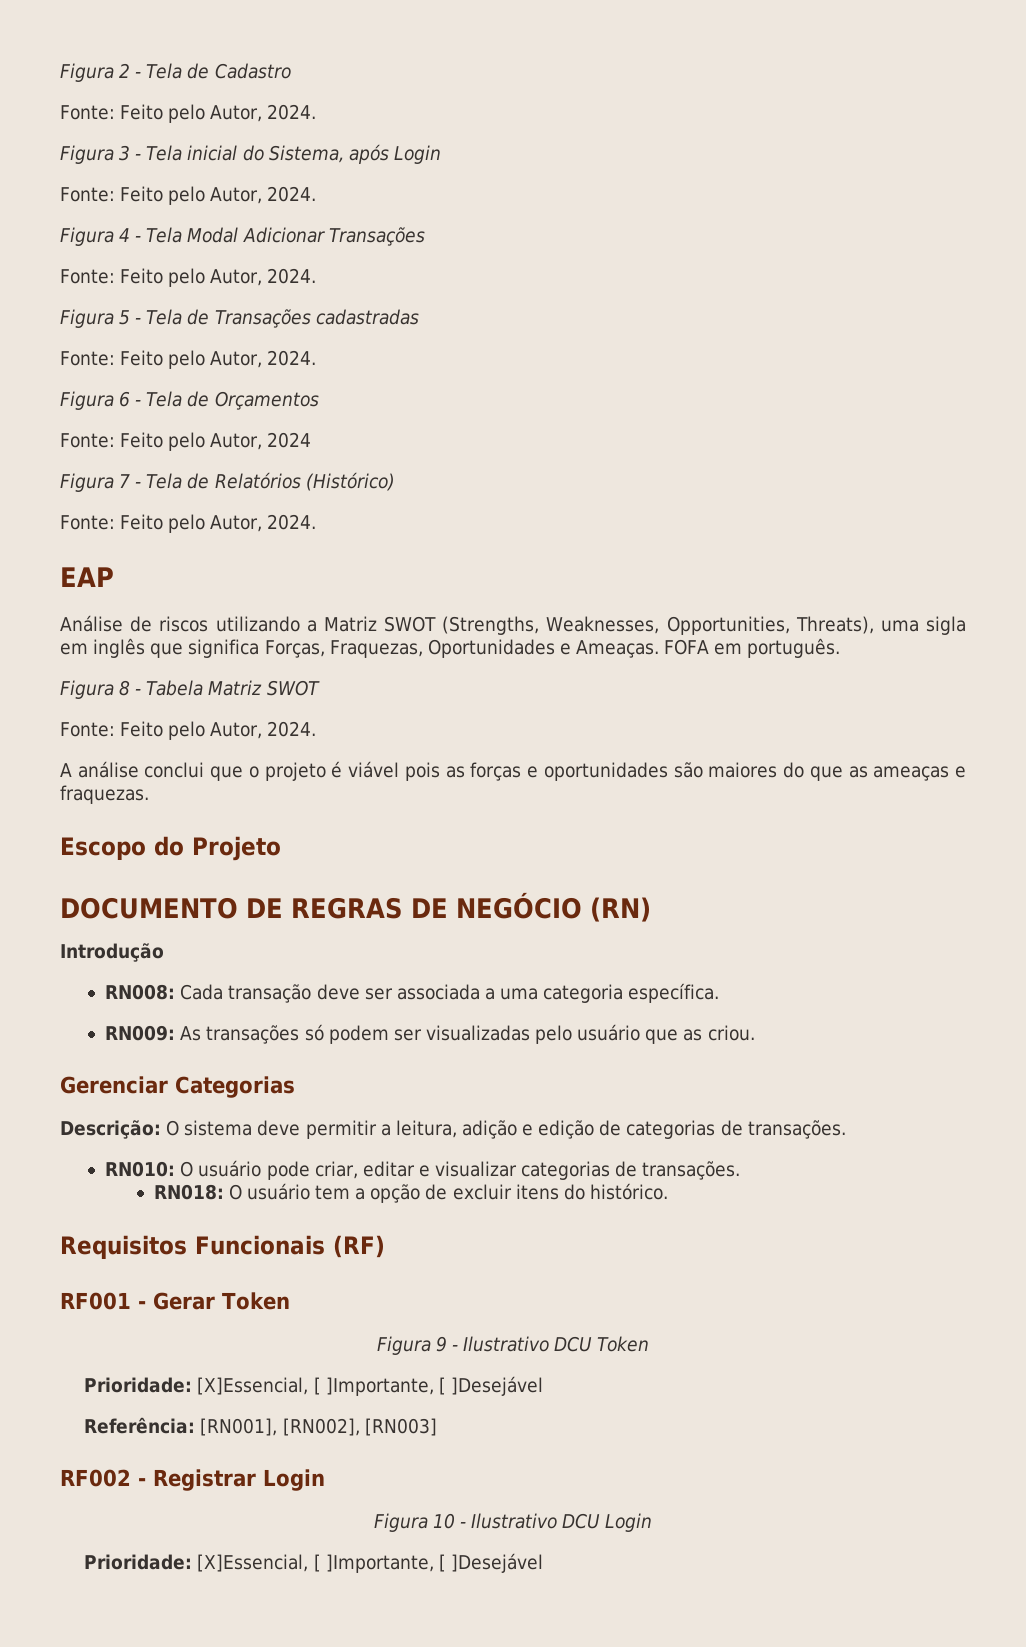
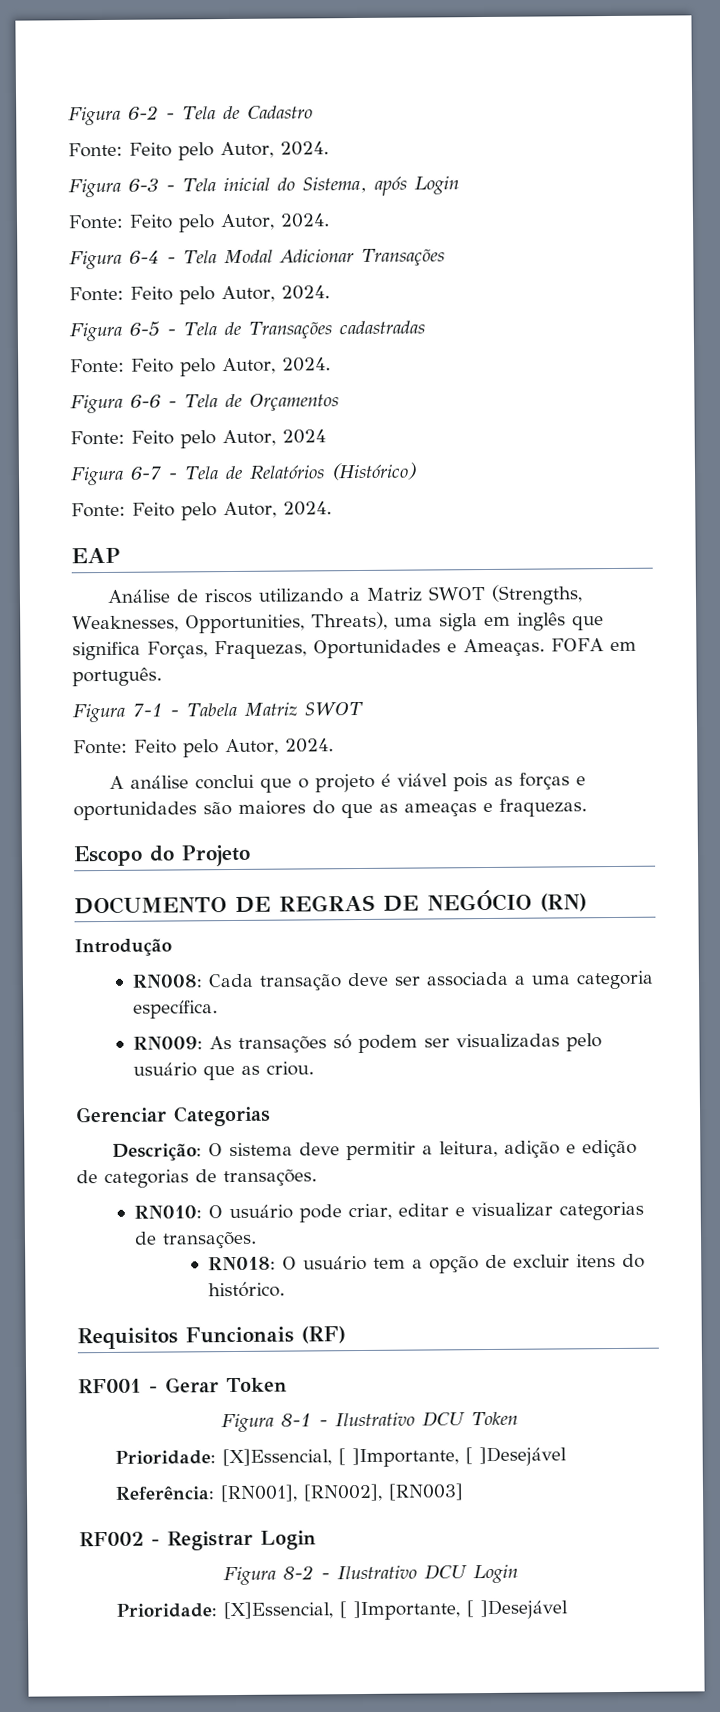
[60,63,131,82] Figura 2 -> [68,105,159,126] Figura 6-2
[119,145,131,161] 3 -> [128,178,159,192] 6-3
[119,228,131,242] 4 -> [129,250,160,264] 6-4
[119,310,131,325] 5 -> [129,321,160,337] 6-5
[119,391,131,407] 6 -> [130,394,161,408] 6-6
[119,474,131,488] 7 -> [130,466,162,480] 6-7
[119,680,131,696] 8 -> [132,703,163,717] 7-1
[435,1336,447,1352] 9 -> [280,1413,312,1427] 8-1
[432,1513,455,1529] 10 -> [282,1565,314,1580] 8-2

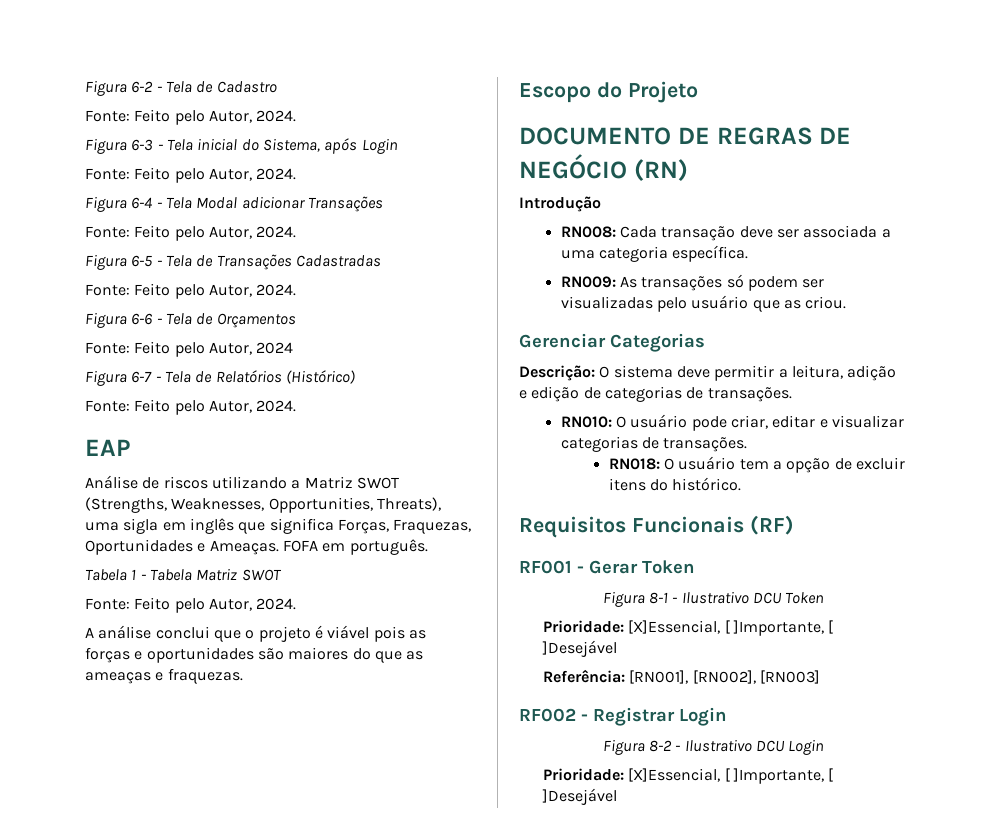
[278,249,355,263] Adicionar -> [241,196,305,209] adicionar
[338,320,425,335] cadastradas -> [295,255,381,267] Cadastradas
[72,703,163,723] Figura 7-1 -> [85,569,137,581] Tabela 1

